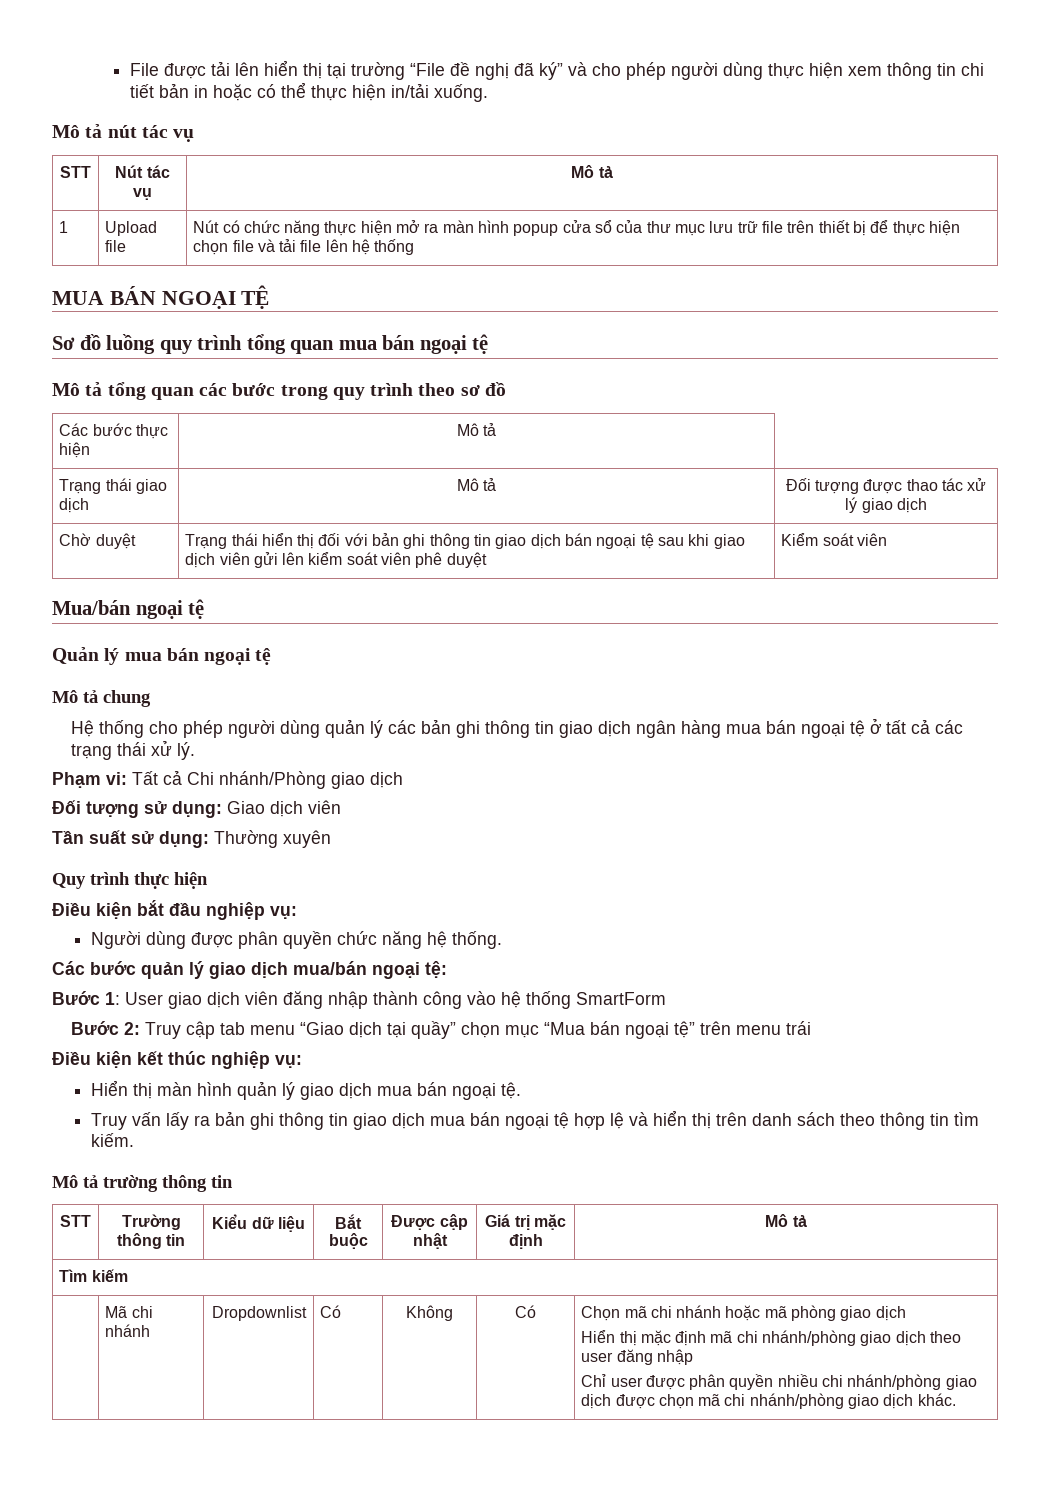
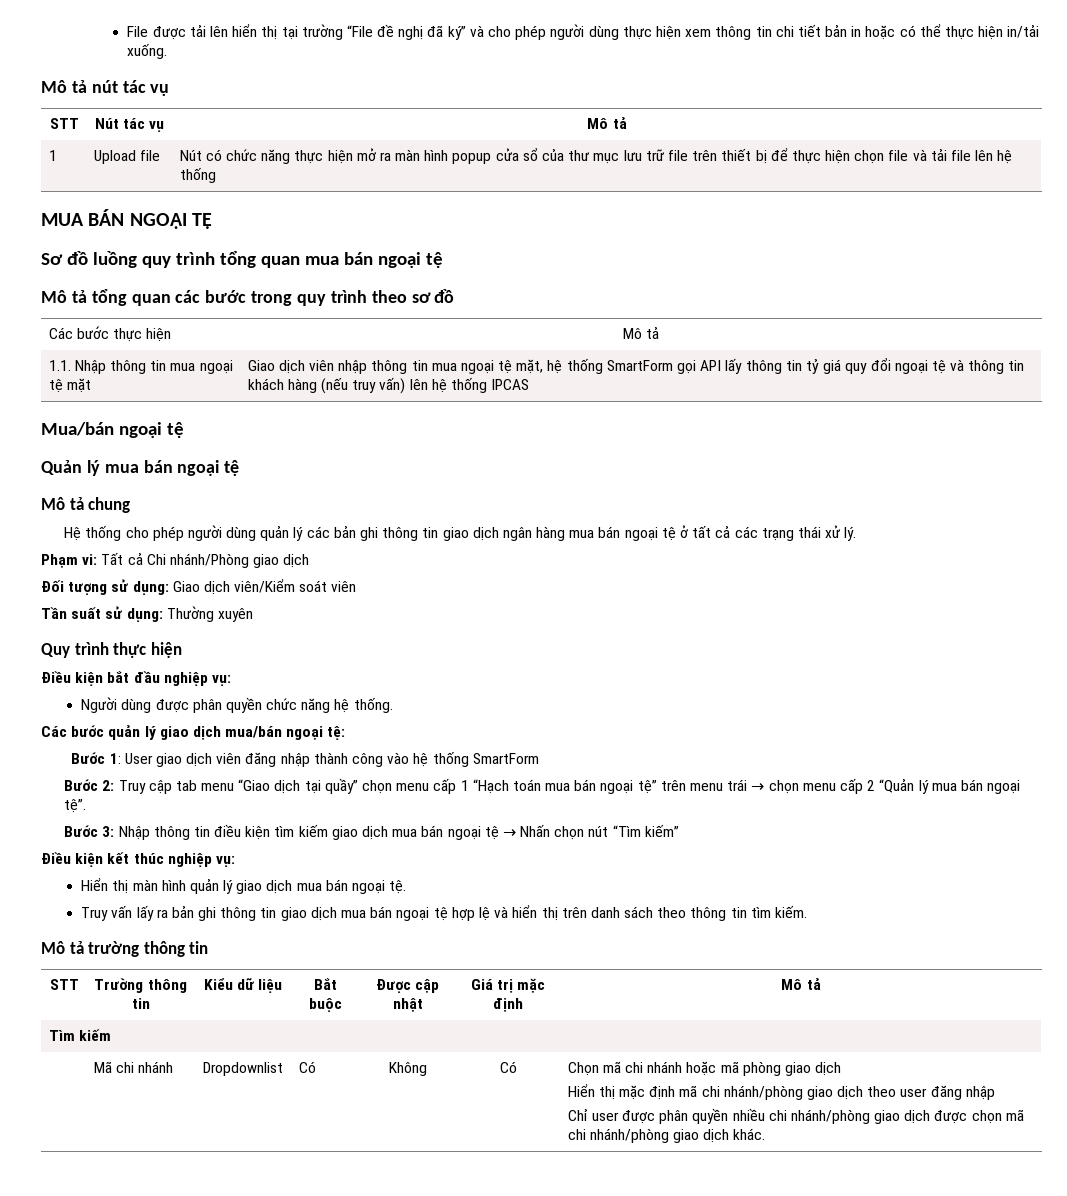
[59,478,167,494] [59,498,90,513] [456,478,497,491] [785,478,987,494] [845,497,927,513] [59,533,136,549] [185,533,745,549] [185,552,487,568] [781,533,887,546] Trạng thái giao dịch | Mô tả | Đối tượng được thao tác xử lý giao dịch // Chờ duyệt | Trạng thái hiển thị đối với bản ghi thông tin giao dịch bán ngoại tệ sau khi giao dịch viên gửi lên kiểm soát viên phê duyệt | Kiểm soát viên -> [48,360,233,374] [48,378,91,393] [247,358,1025,374] [247,377,530,394] 1.1. Nhập thông tin mua ngoại tệ mặt | Giao dịch viên nhập thông tin mua ngoại tệ mặt, hệ thống SmartForm gọi API lấy thông tin tỷ giá quy đổi ngoại tệ và thông tin khách hàng (nếu truy vấn) lên hệ thống IPCAS
(303, 809) none -> [234,579,328,593] viên/Kiểm soát
[505,1022,586,1038] mục “Mua -> [396,778,571,794] menu cấp 1 “Hạch toán mua
(812, 1028) none -> [751,778,1021,794] [64,799,87,813] [64,824,679,840] → chọn menu cấp 2 “Quản lý mua bán ngoại tệ”. // Bước 3: Nhập thông tin điều kiện tìm kiếm giao dịch mua bán ngoại tệ → Nhấn chọn nút “Tìm kiếm”

